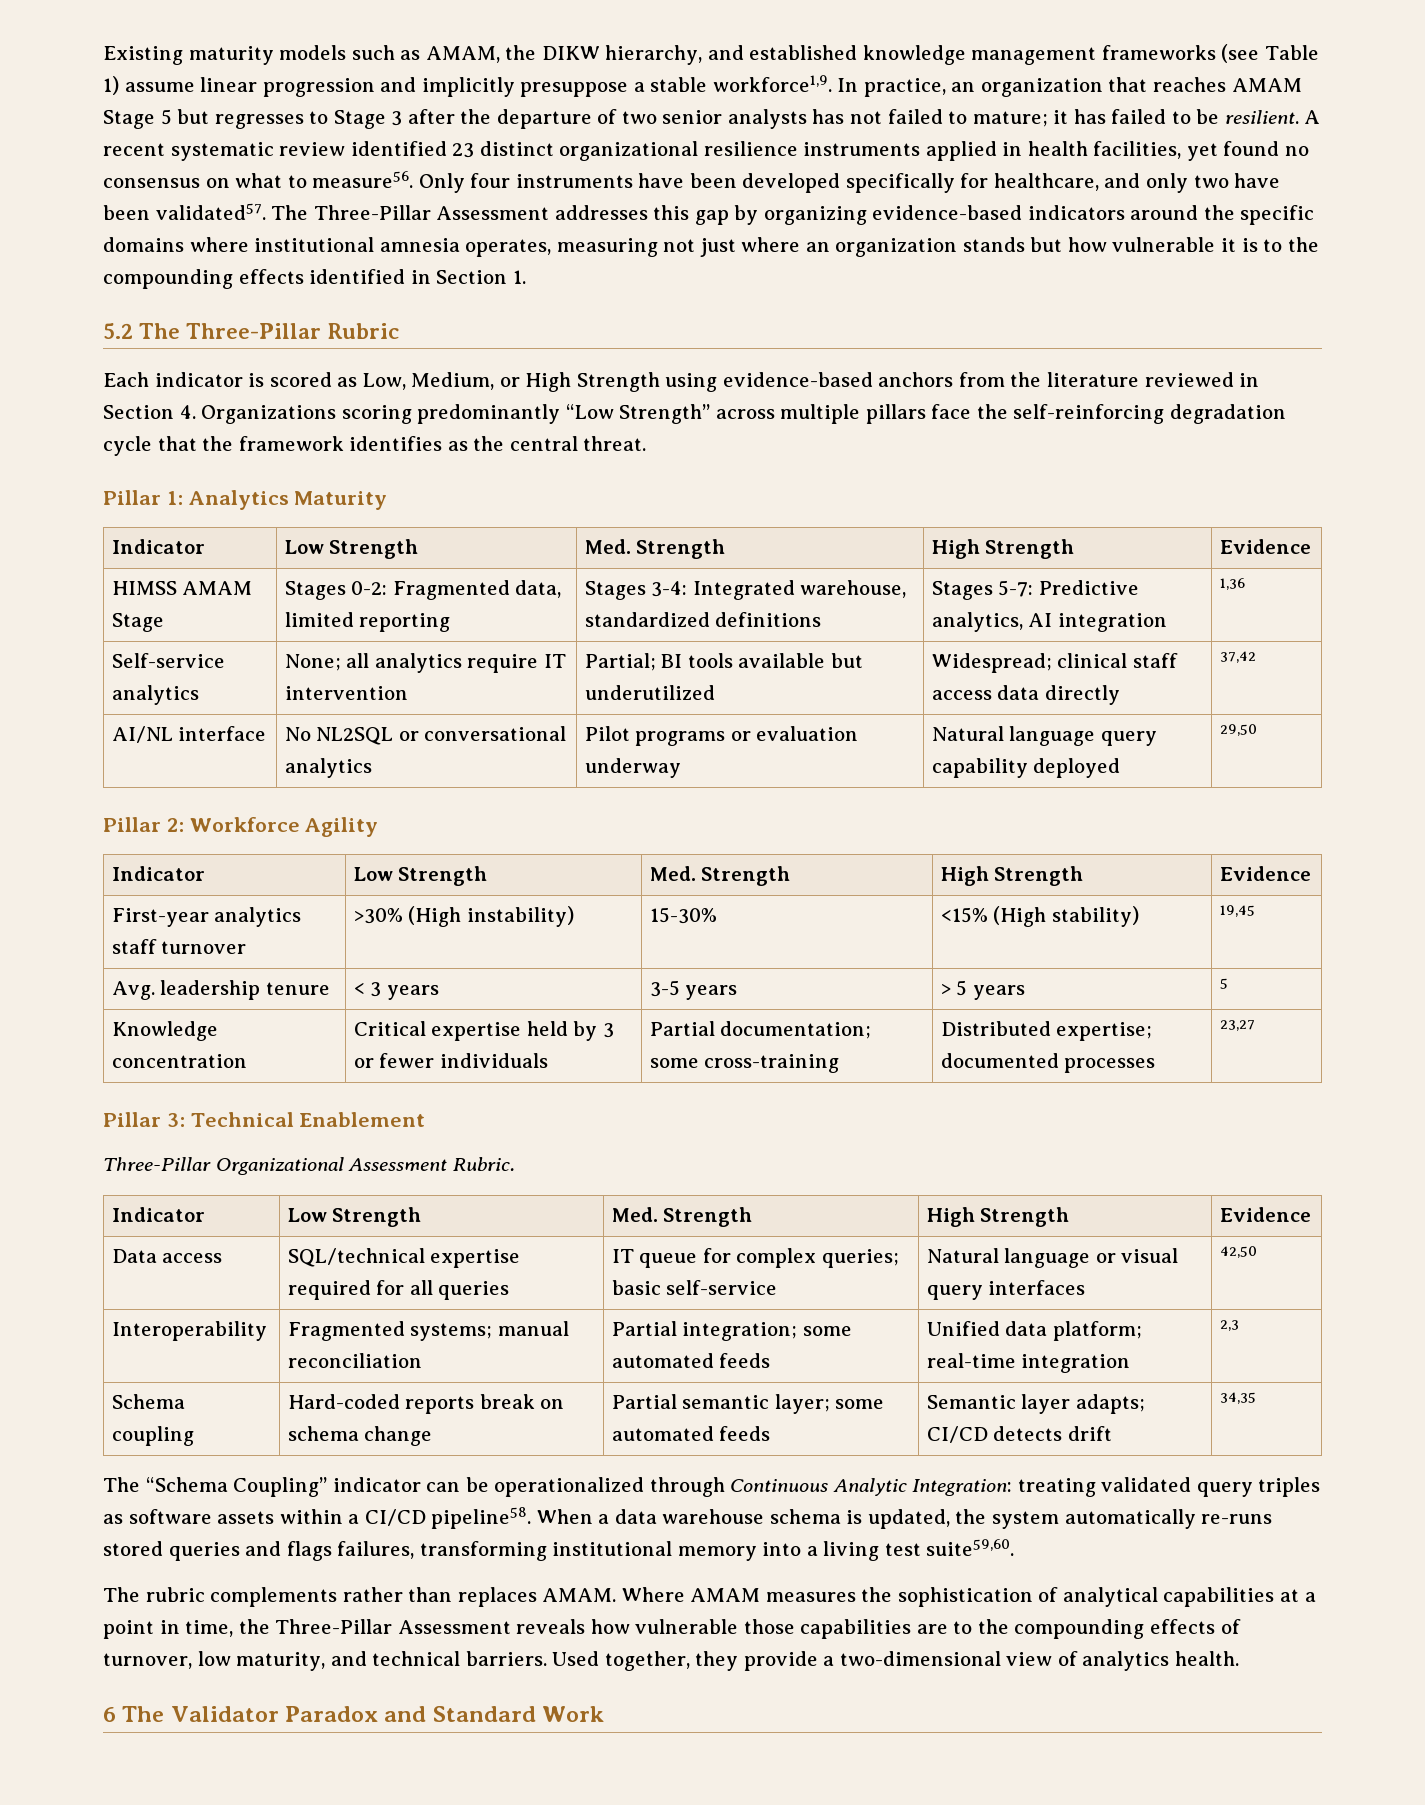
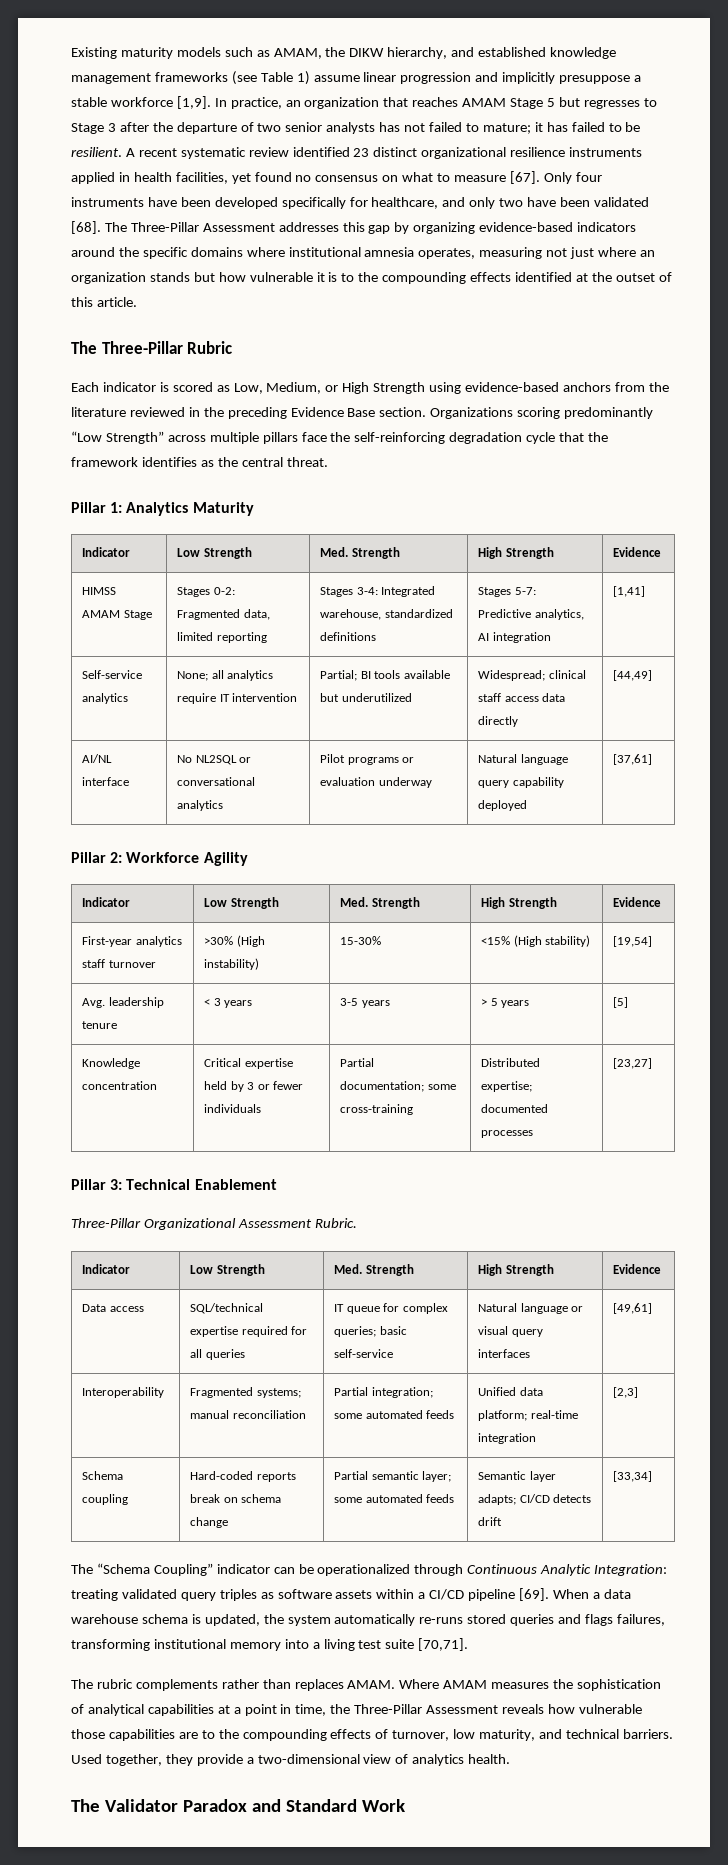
[712,75,832,92] workforce1,9. -> [110,96,211,109] workforce [1,9].
[312,171,414,188] measure56. -> [454,171,540,184] measure [67].
[155,203,266,220] validated57. -> [593,197,649,207] [71,221,101,234] validated [68].
[410,270,526,284] [103,323,133,339] in Section 1. // 5.2 -> [575,272,672,282] [71,297,137,307] at the outset of this article. //
[103,405,196,419] Section 4. -> [203,407,427,419] the preceding Evidence Base section.
[1219,578,1245,590] 1,36 -> [613,586,646,597] [1,41]
[1219,651,1256,663] 37,42 -> [613,670,653,681] [44,49]
[1219,724,1257,736] 29,50 -> [613,754,653,765] [37,61]
[1219,905,1255,917] 19,45 -> [613,936,653,947] [19,54]
[1219,978,1228,989] 5 -> [613,997,629,1008] [5]
[1219,1020,1255,1031] 23,27 -> [613,1058,653,1069] [23,27]
[1219,1246,1257,1258] 42,50 -> [613,1303,653,1314] [49,61]
[1219,1320,1239,1331] 2,3 -> [613,1387,639,1398] [2,3]
[1219,1392,1256,1404] 34,35 -> [613,1471,653,1482] [33,34]
[431,1507,532,1529] pipeline58. -> [468,1588,550,1601] pipeline [69].
[926,1539,1015,1556] suite59,60. -> [385,1638,469,1651] suite [70,71].
[103,1707,116,1722] 6 -> (511, 1759) none

